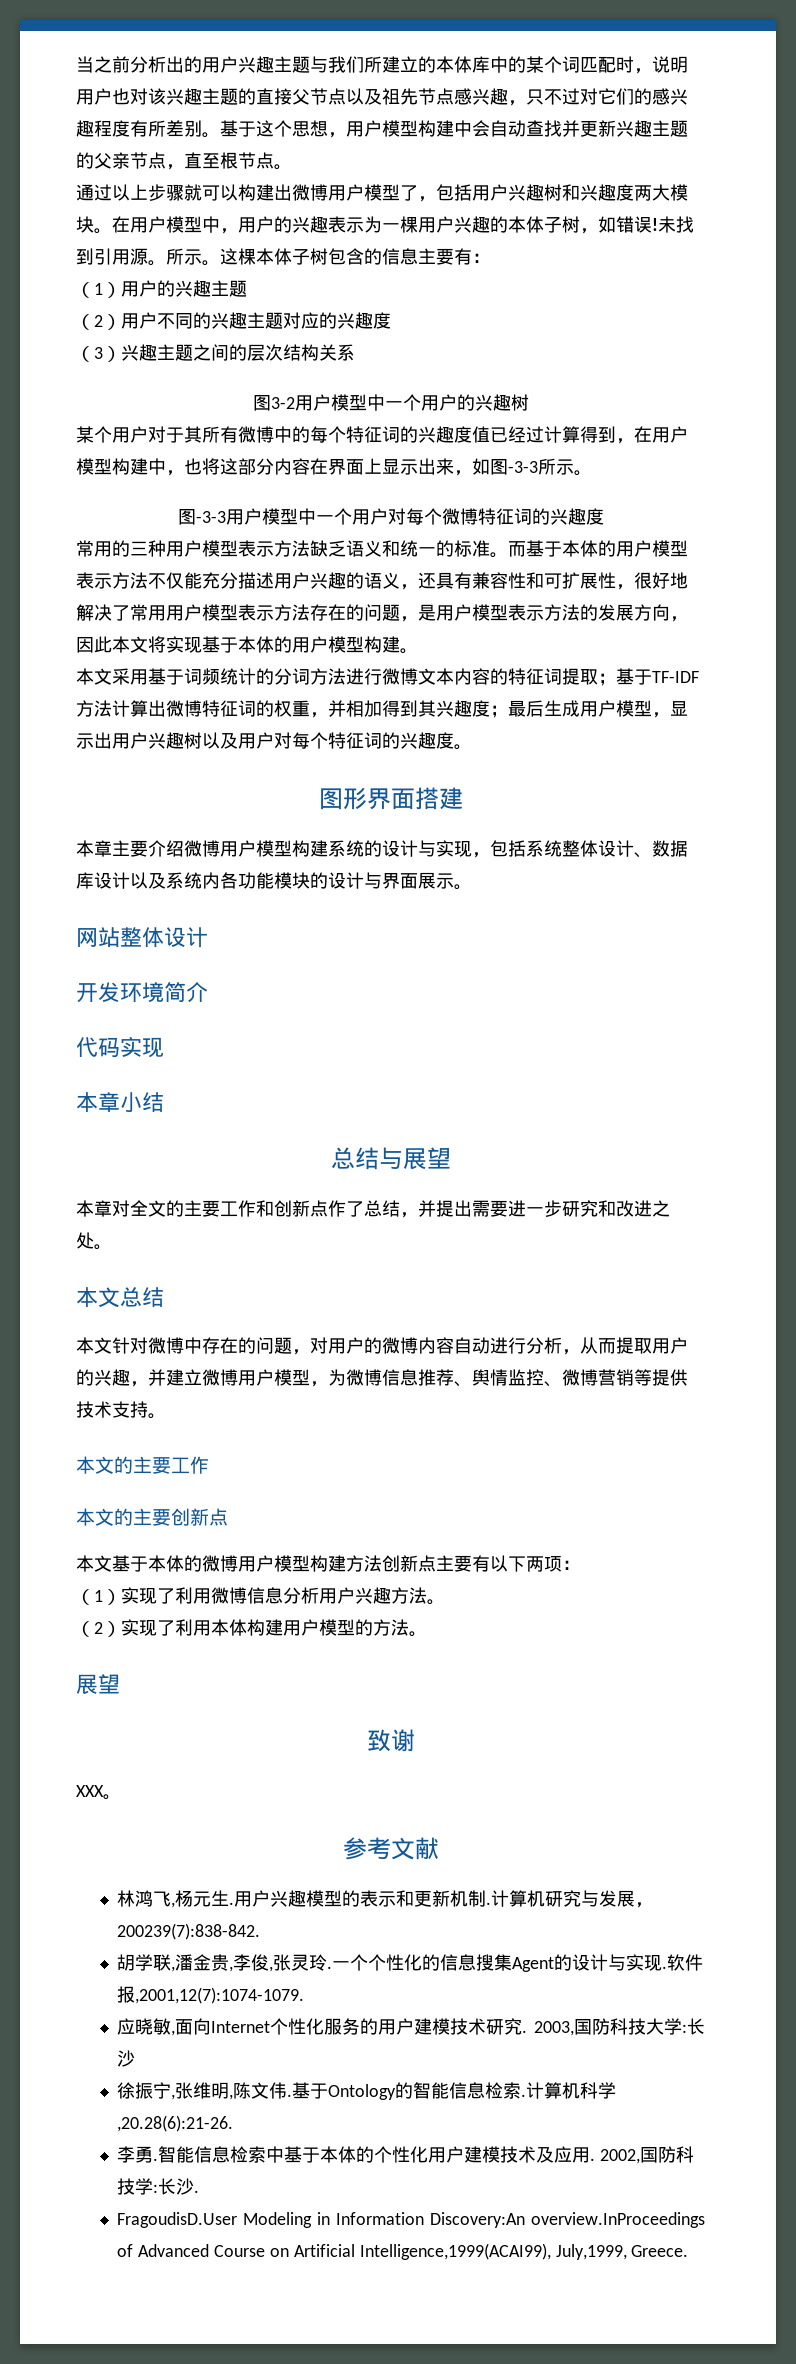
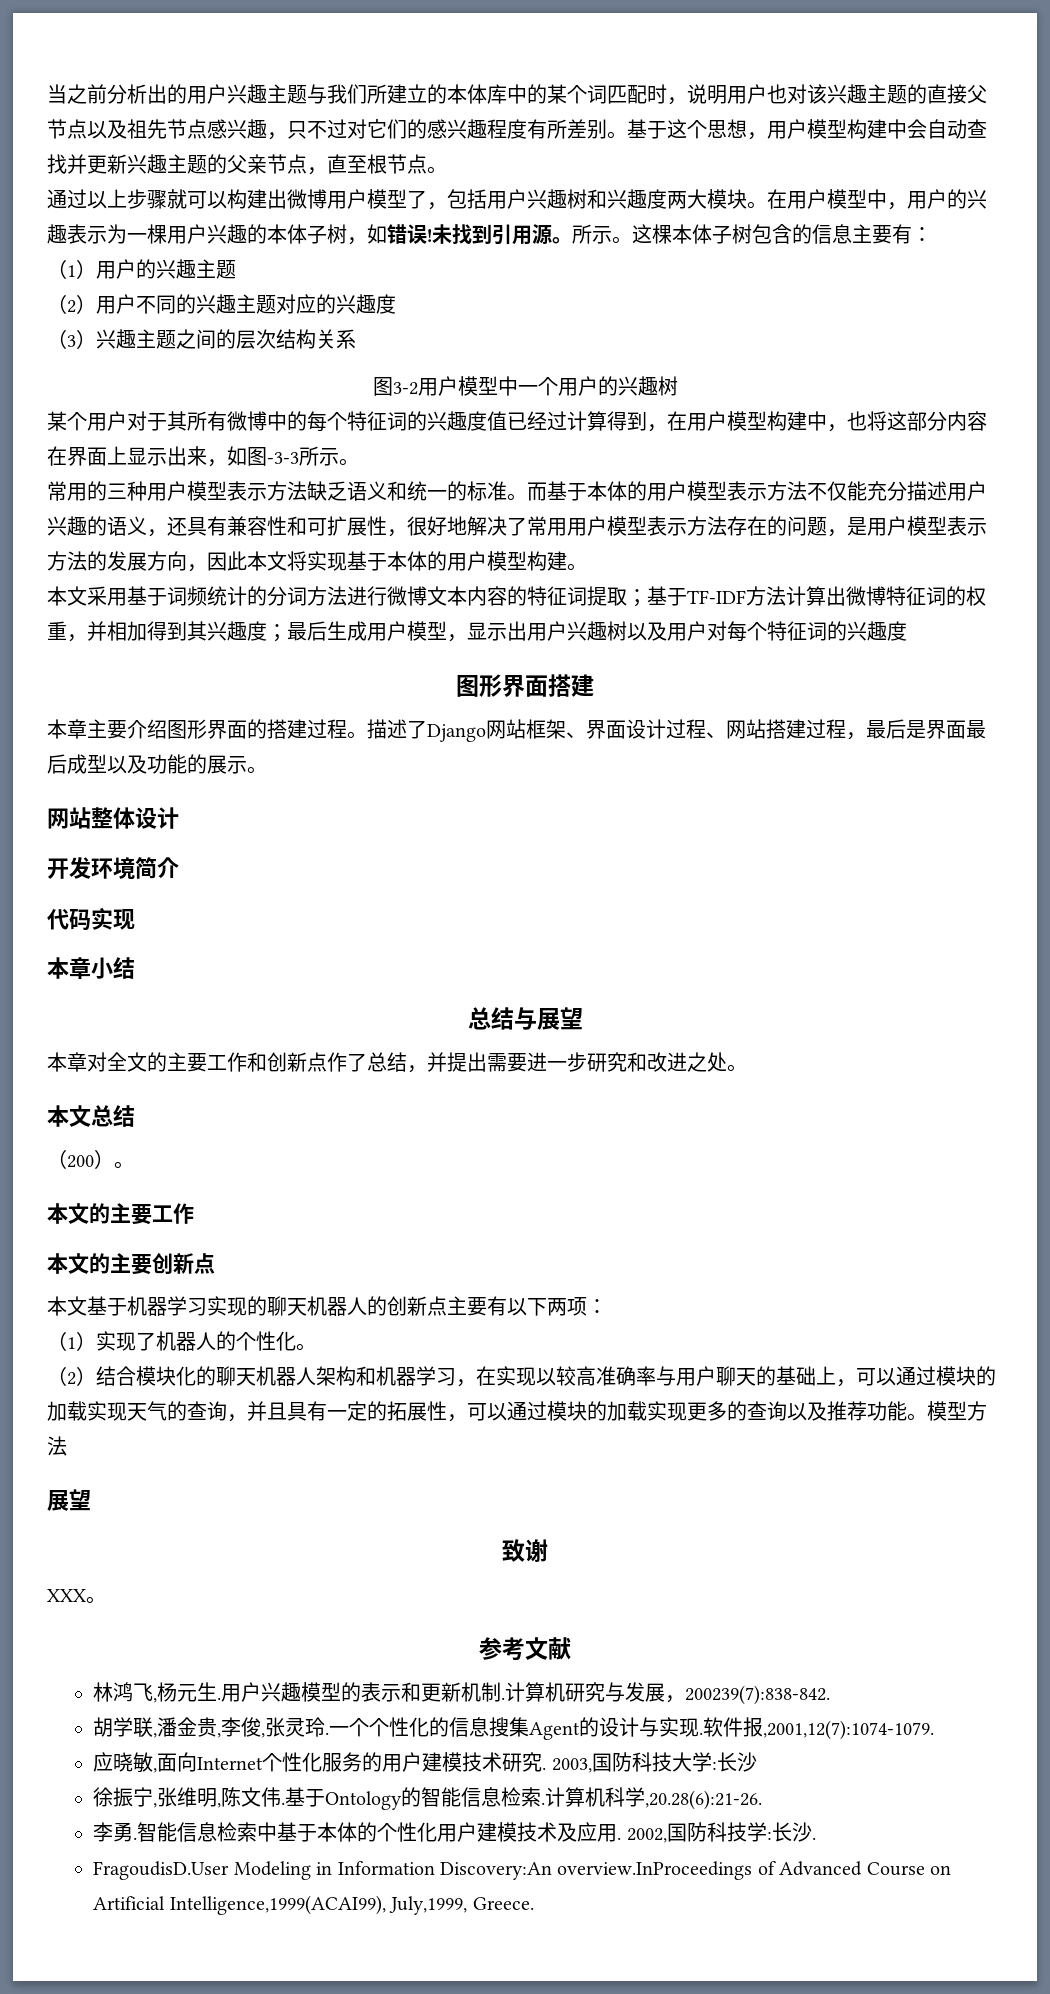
[177,508,604,525] // 图-3-3用户模型中一个用户对每个微博特征词的兴趣度 -> (359, 462) none
[454,744,472,750] 。 -> (907, 631) none
[184,840,688,858] [76,872,418,889] 微博用户模型构建系统的设计与实现，包括系统整体设计、数据库设计以及系统内各功能模块的设计与界面 -> [167,719,986,742] [47,754,207,774] 图形界面的搭建过程。描述了Django网站框架、界面设计过程、网站搭建过程，最后是界面最后成型以及功能的
[76,1337,688,1355] [76,1369,688,1387] [76,1401,148,1418] 本文针对微博中存在的问题，对用户的微博内容自动进行分析，从而提取用户的兴趣，并建立微博用户模型，为微博信息推荐、舆情监控、微博营销等提供技术支持 -> [47,1149,114,1169] （200）
[148,1555,382,1572] 本体的微博用户模型构建方法 -> [127,1296,387,1316] 机器学习实现的聊天机器人的
[175,1587,445,1605] [76,1619,427,1637] 利用微博信息分析用户兴趣方法。 // （2）实现了利用本体构建用户模型的方法。 -> [156,1331,316,1351] [47,1366,996,1387] [47,1401,987,1422] [47,1436,67,1456] 机器人的个性化。 // （2）结合模块化的聊天机器人架构和机器学习，在实现以较高准确率与用户聊天的基础上，可以通过模块的加载实现天气的查询，并且具有一定的拓展性，可以通过模块的加载实现更多的查询以及推荐功能。模型方法

